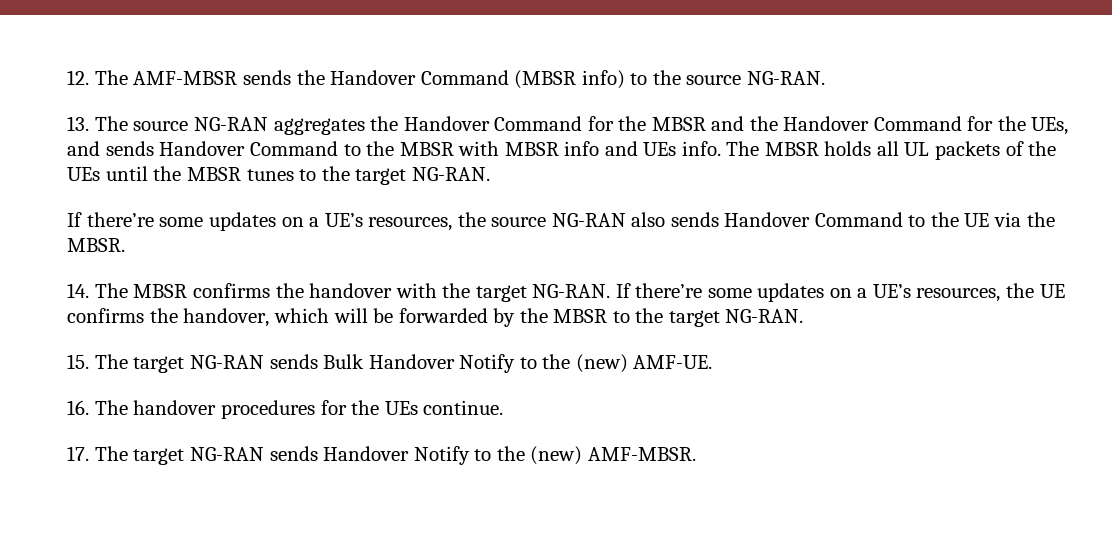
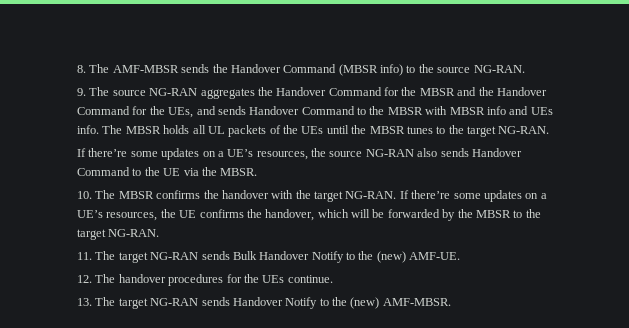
[67,70,90,85] 12. -> [77,65,87,73] 8.
[67,116,90,131] 13. -> [77,88,87,96] 9.
[67,283,90,298] 14. -> [77,191,93,199] 10.
[67,354,90,369] 15. -> [77,252,93,260] 11.
[67,400,90,415] 16. -> [77,275,93,283] 12.
[67,446,90,461] 17. -> [77,298,93,306] 13.

